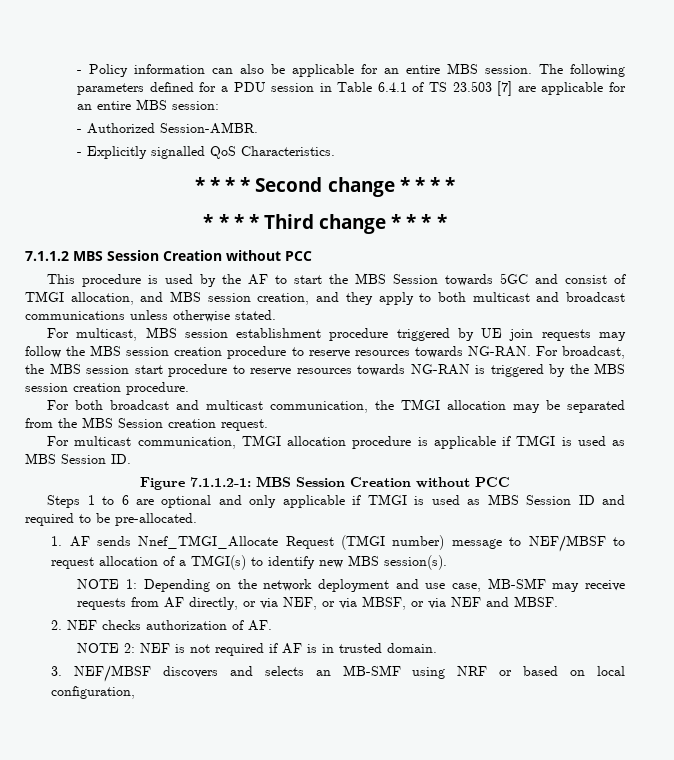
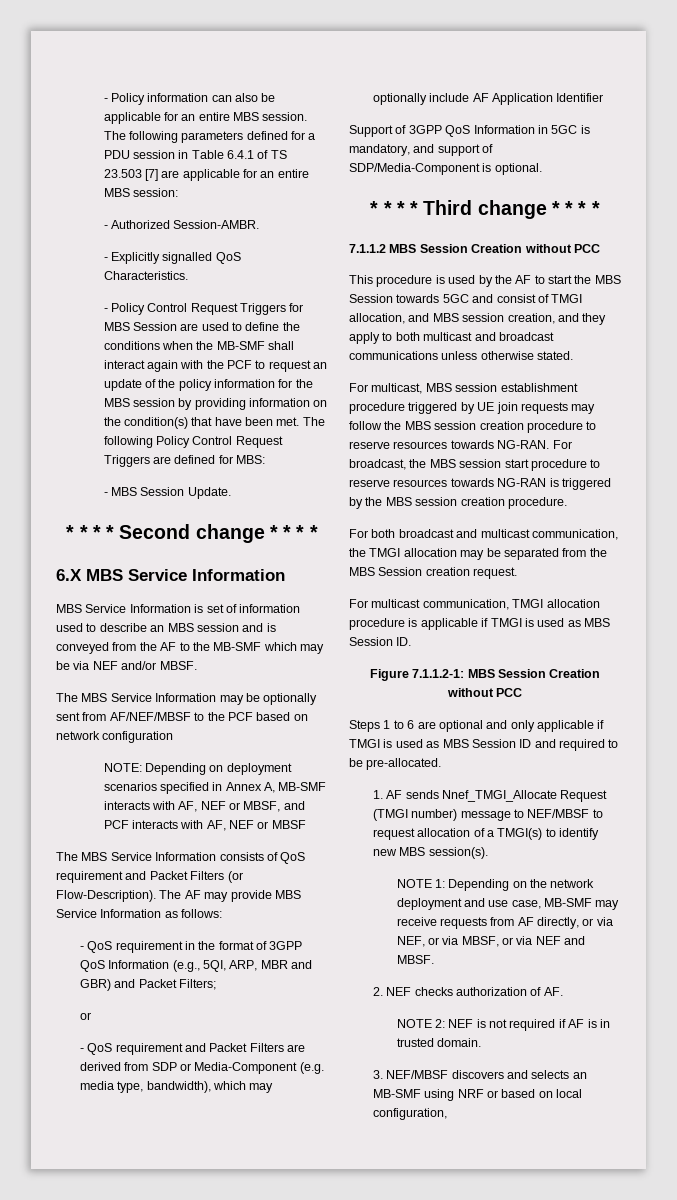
(336, 151) none -> [103,303,304,315] [103,322,300,331] [103,341,295,350] [103,360,328,372] [103,379,313,391] [103,398,328,410] [103,417,325,429] [103,436,283,448] [103,455,266,467] [103,487,231,499] // - Policy Control Request Triggers for MBS Session are used to define the conditions when the MB-SMF shall interact again with the PCF to request an update of the policy information for the MBS session by providing information on the condition(s) that have been met. The following Policy Control Request Triggers are defined for MBS: // - MBS Session Update.
(456, 184) none -> [56,569,285,581] [56,604,301,613] [56,623,276,632] [56,642,324,654] [56,661,197,670] [56,693,318,705] [56,712,308,721] [56,731,174,743] [103,763,292,775] [103,782,327,794] [103,801,305,812] [103,820,306,831] [56,852,306,864] [56,871,243,883] [56,890,301,902] [56,909,223,918] [79,941,303,953] [79,960,313,972] [79,979,216,991] [79,1012,91,1020] [79,1043,306,1055] [79,1062,324,1074] [79,1081,274,1093] [372,93,604,105] [349,125,590,137] [349,144,494,156] [349,163,542,175] // 6.X MBS Service Information // MBS Service Information is set of information used to describe an MBS session and is conveyed from the AF to the MB-SMF which may be via NEF and/or MBSF. // The MBS Service Information may be optionally sent from AF/NEF/MBSF to the PCF based on network configuration // NOTE: Depending on deployment scenarios specified in Annex A, MB-SMF interacts with AF, NEF or MBSF, and PCF interacts with AF, NEF or MBSF // The MBS Service Information consists of QoS requirement and Packet Filters (or Flow-Description). The AF may provide MBS Service Information as follows: // - QoS requirement in the format of 3GPP QoS Information (e.g., 5QI, ARP, MBR and GBR) and Packet Filters; // or // - QoS requirement and Packet Filters are derived from SDP or Media-Component (e.g. media type, bandwidth), which may optionally include AF Application Identifier // Support of 3GPP QoS Information in 5GC is mandatory, and support of SDP/Media-Component is optional.

